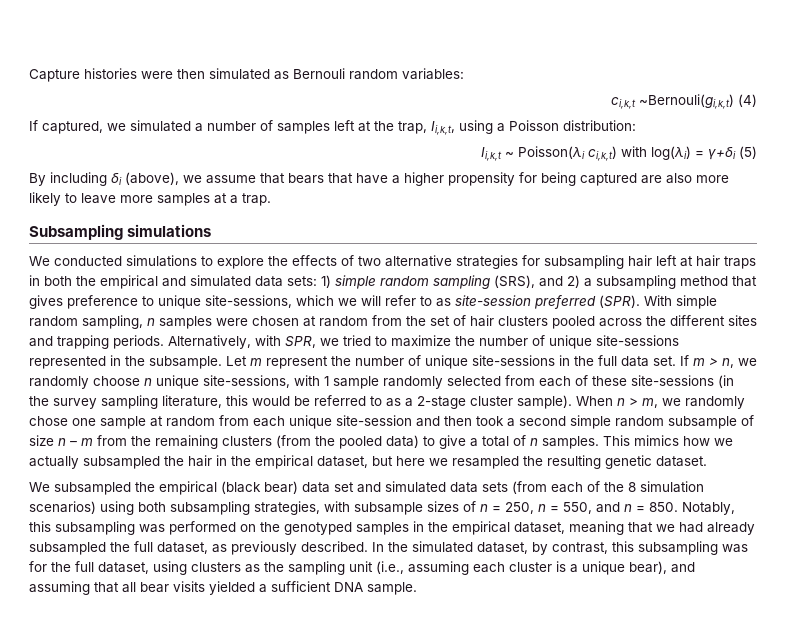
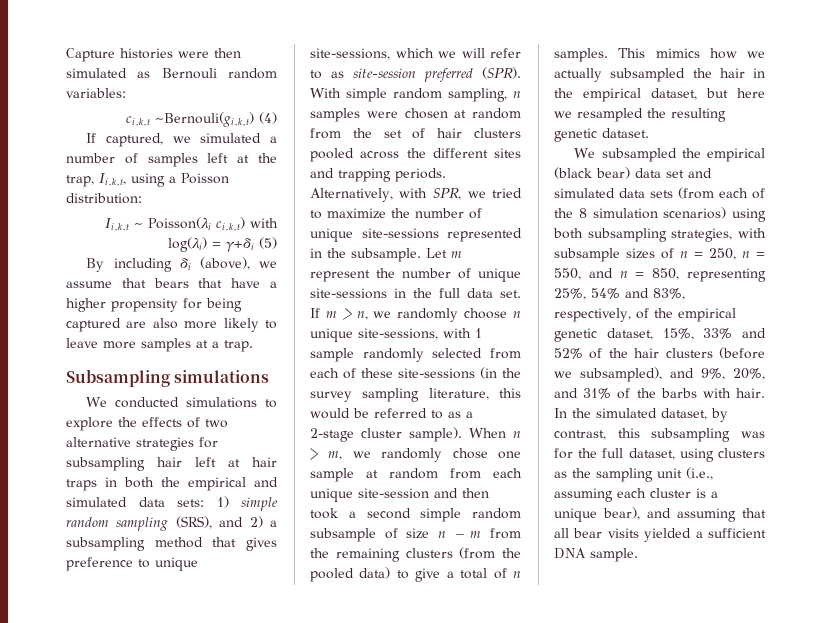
[649,502,735,515] [29,521,755,535] [29,541,368,555] 850. Notably, this subsampling was performed on the genotyped samples in the empirical dataset, meaning that we had already subsampled the full dataset, as previously described. -> [652,268,766,282] [554,288,685,300] [554,308,736,322] [554,328,766,342] [554,347,765,359] [554,367,765,382] [554,388,765,399] 850, representing 25%, 54% and 83%, respectively, of the empirical genetic dataset, 15%, 33% and 52% of the hair clusters (before we subsampled), and 9%, 20%, and 31% of the barbs with hair.

